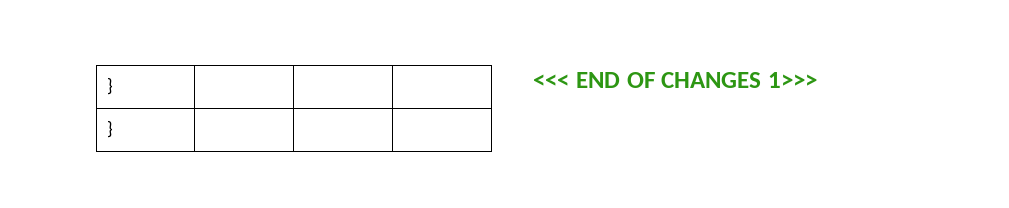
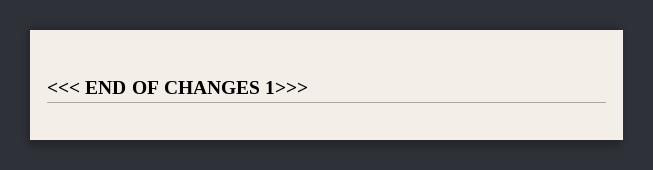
[107,77,114,95] [107,120,114,138] } | | | // } | | | // -> (47, 88) none

